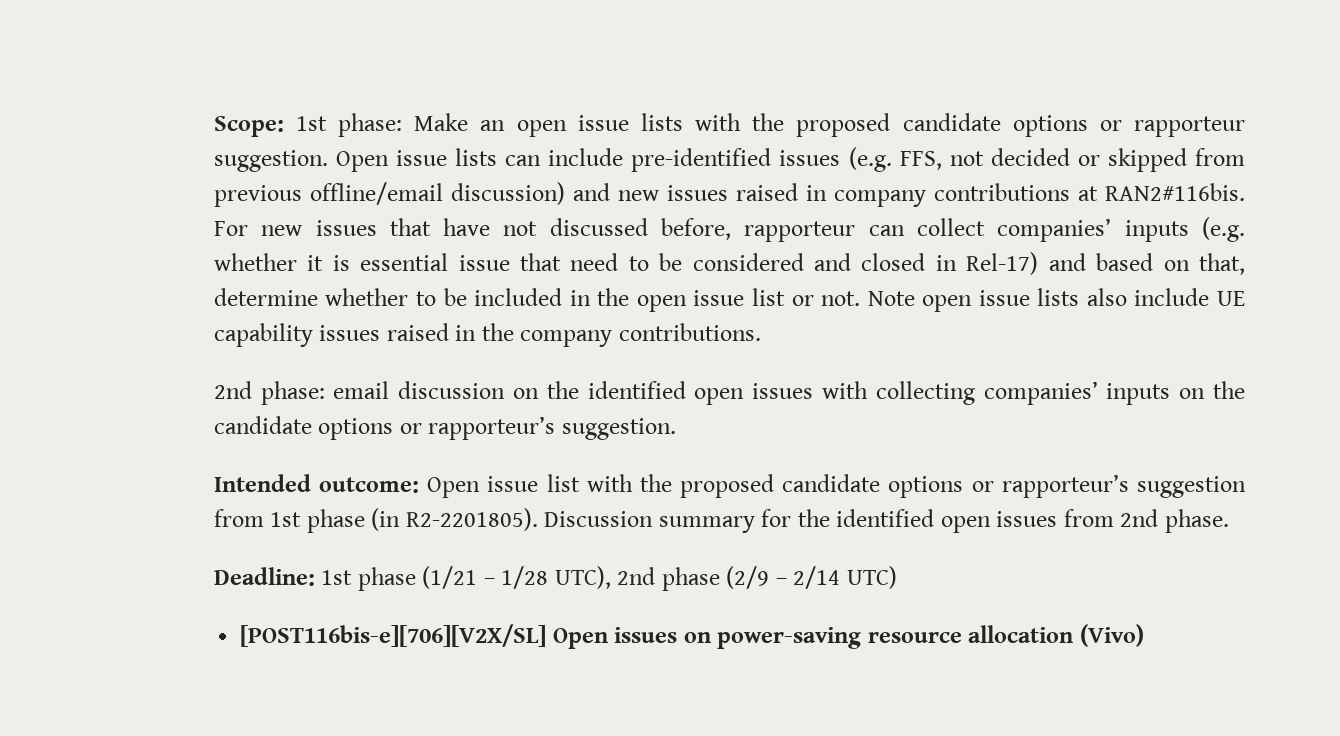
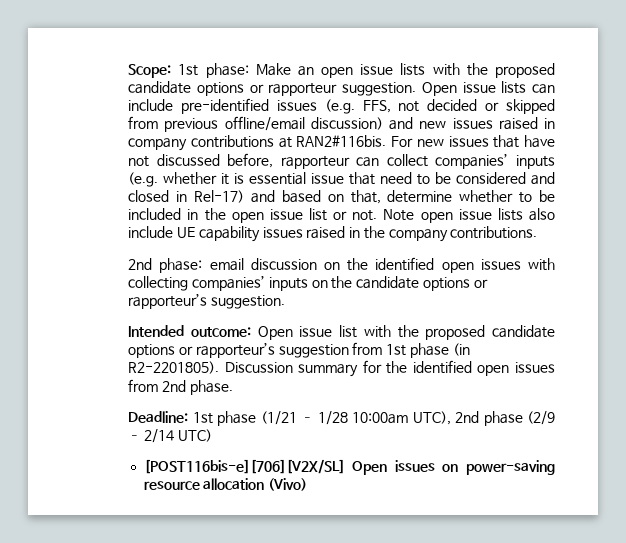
(549, 577) none -> [352,412,409,424] 10:00am

